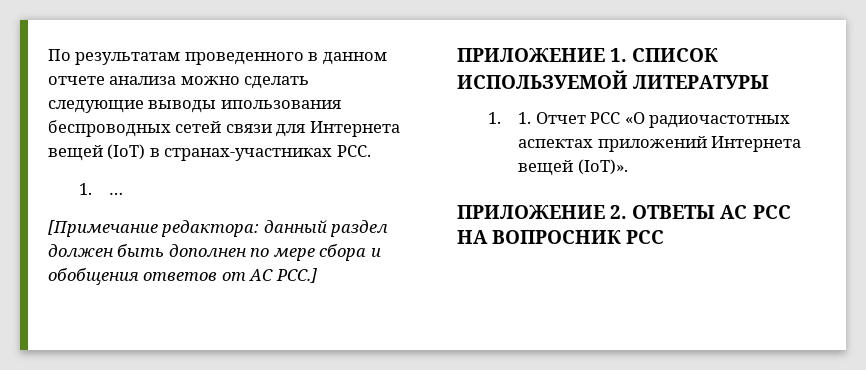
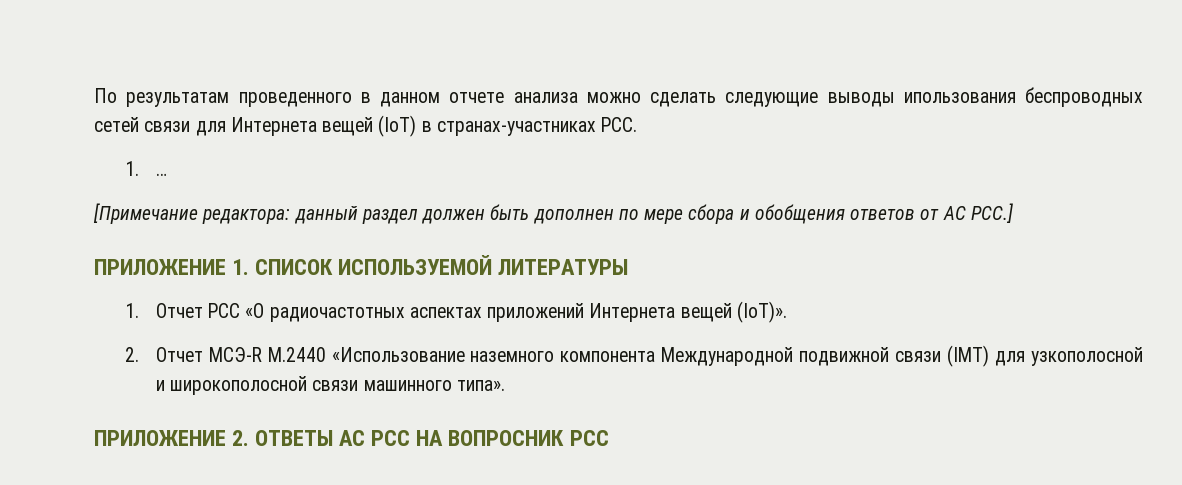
[518,112,532,124] 1. -> (139, 310) none
(628, 167) none -> [124,345,1143,367] [155,376,505,395] // 2. Отчет МСЭ-R М.2440 «Использование наземного компонента Международной подвижной связи (IMT) для узкополосной и широкополосной связи машинного типа».

